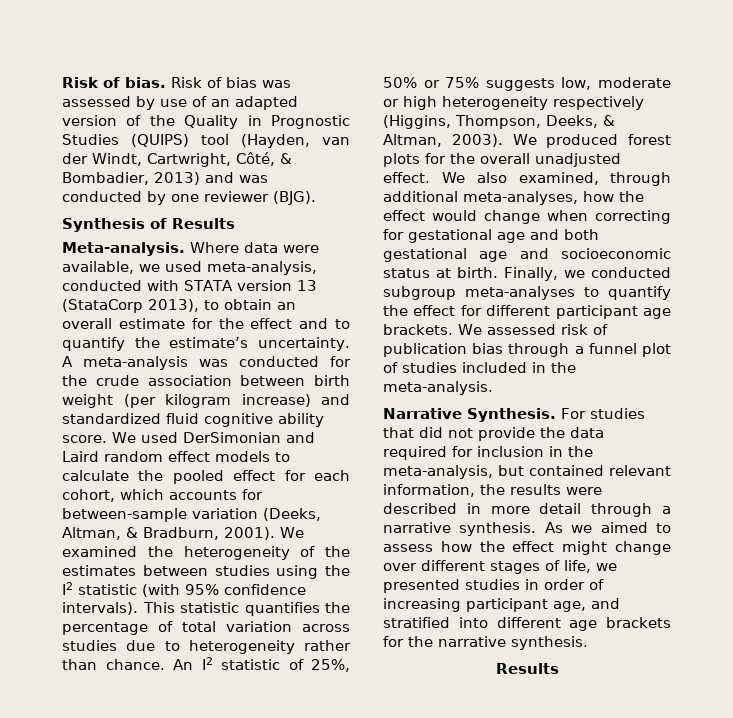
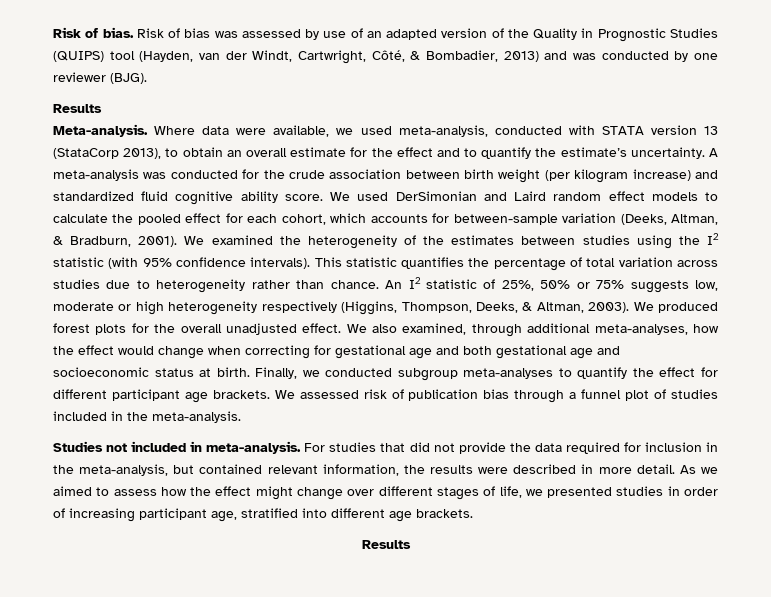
[62,218,167,232] Synthesis of -> (147, 78) none
[383,408,556,422] Narrative Synthesis. -> [53,441,302,454] Studies not included in meta-analysis.
[539,503,671,517] [383,522,537,536] detail through a narrative synthesis. -> [636,464,675,474] detail.
[591,598,620,609] and -> (237, 516) none
[606,617,671,628] [383,636,588,650] brackets for the narrative synthesis. -> [416,509,473,518] brackets.

